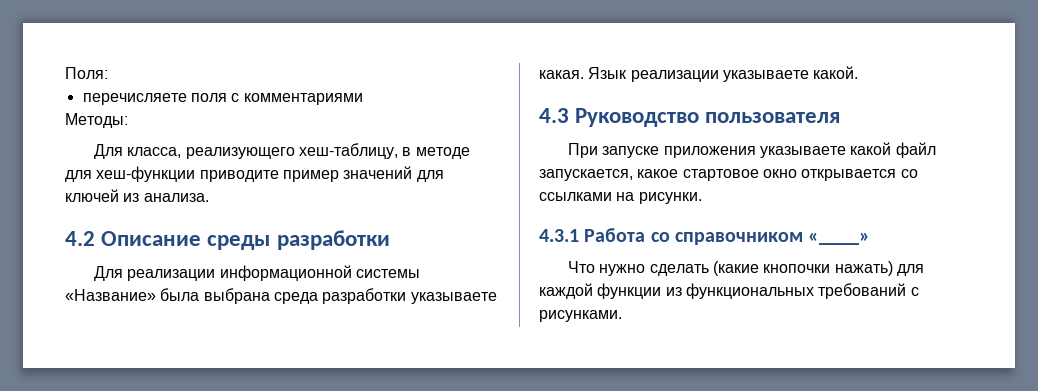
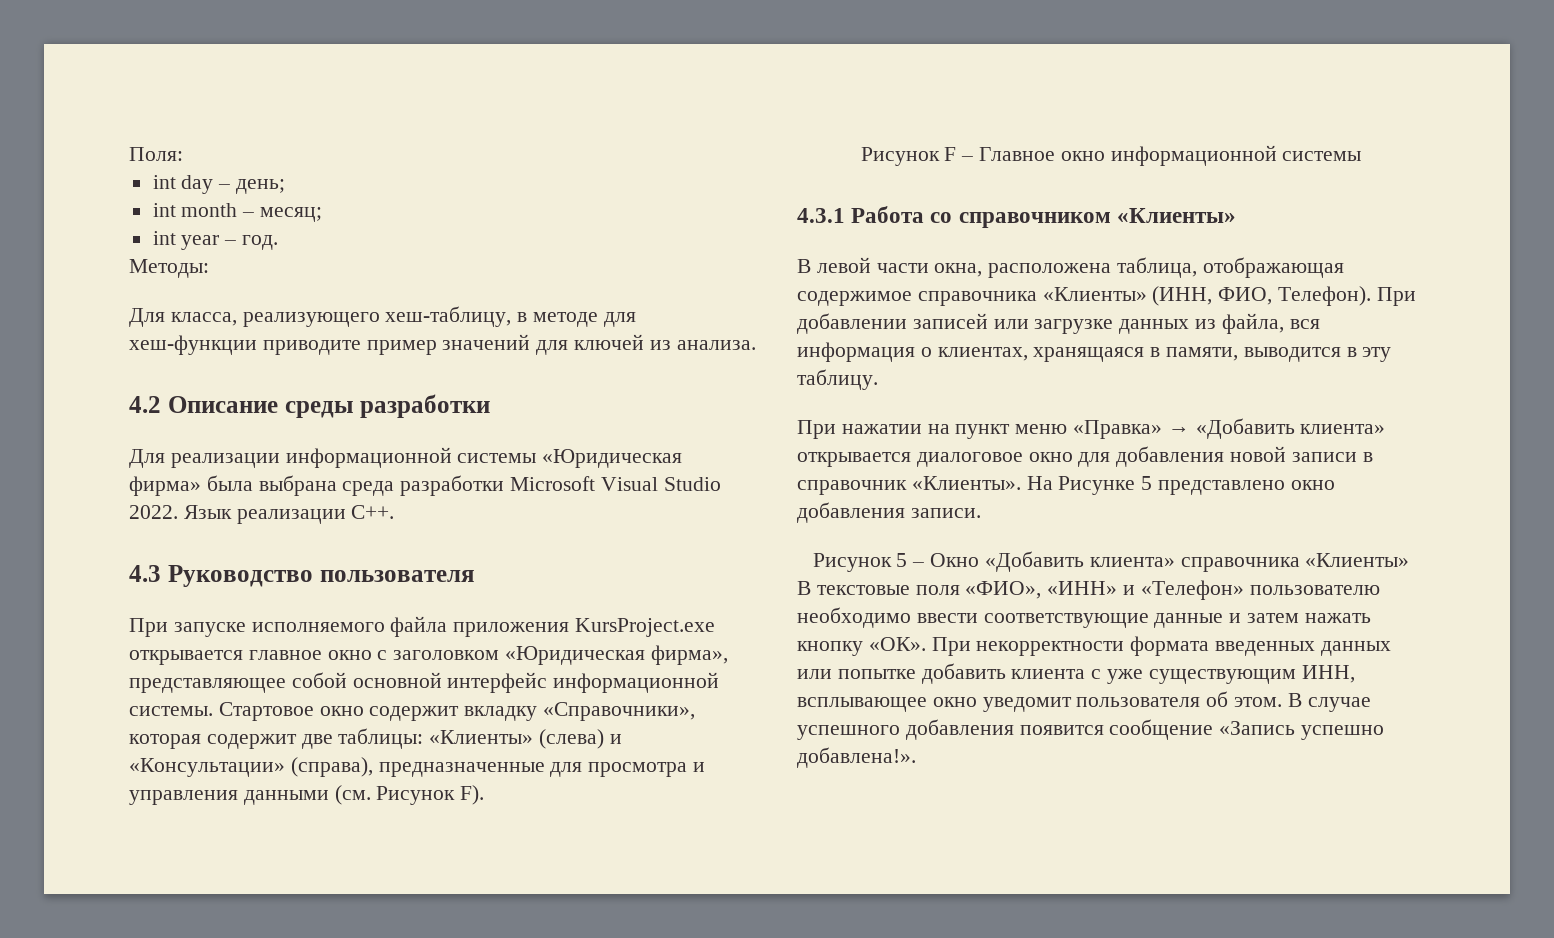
[82,93,363,105] перечисляете поля с комментариями -> [152,175,286,194] [152,203,323,222] [152,231,279,250] int day – день; // int month – месяц; // int year – год.
[65,289,156,301] «Название» -> [542,449,683,468] [129,476,201,496] «Юридическая фирма»
[410,292,497,304] [539,66,859,82] указываете какая. Язык реализации указываете какой. -> [510,476,721,491] [129,505,395,524] Microsoft Visual Studio 2022. Язык реализации C++.
[663,142,936,158] [539,169,918,181] [539,192,702,204] [539,228,871,245] [568,261,924,276] [539,283,919,299] [539,310,622,322] приложения указываете какой файл запускается, какое стартовое окно открывается со ссылками на рисунки. // 4.3.1 Работа со справочником «____» // Что нужно сделать (какие кнопочки нажать) для каждой функции из функциональных требований с рисунками. -> [251,616,716,637] [129,645,728,665] [129,672,720,693] [129,702,696,721] [129,728,622,749] [129,757,706,777] [129,785,485,805] [860,145,1362,166] [797,206,1236,228] [797,257,1344,278] [797,286,1416,306] [797,313,1320,334] [797,342,1392,362] [797,369,878,390] [797,418,1386,439] [797,446,1373,467] [797,476,1335,495] [797,502,981,523] [812,551,1410,572] [797,580,1380,600] [797,607,1371,628] [797,636,1391,656] [797,663,1355,684] [797,691,1371,712] [797,719,1385,740] [797,747,916,768] исполняемого файла приложения KursProject.exe открывается главное окно с заголовком «Юридическая фирма», представляющее собой основной интерфейс информационной системы. Стартовое окно содержит вкладку «Справочники», которая содержит две таблицы: «Клиенты» (слева) и «Консультации» (справа), предназначенные для просмотра и управления данными (см. Рисунок F). // Рисунок F – Главное окно информационной системы // 4.3.1 Работа со справочником «Клиенты» // В левой части окна, расположена таблица, отображающая содержимое справочника «Клиенты» (ИНН, ФИО, Телефон). При добавлении записей или загрузке данных из файла, вся информация о клиентах, хранящаяся в памяти, выводится в эту таблицу. // При нажатии на пункт меню «Правка» → «Добавить клиента» открывается диалоговое окно для добавления новой записи в справочник «Клиенты». На Рисунке 5 представлено окно добавления записи. // Рисунок 5 – Окно «Добавить клиента» справочника «Клиенты» // В текстовые поля «ФИО», «ИНН» и «Телефон» пользователю необходимо ввести соответствующие данные и затем нажать кнопку «ОК». При некорректности формата введенных данных или попытке добавить клиента с уже существующим ИНН, всплывающее окно уведомит пользователя об этом. В случае успешного добавления появится сообщение «Запись успешно добавлена!».

